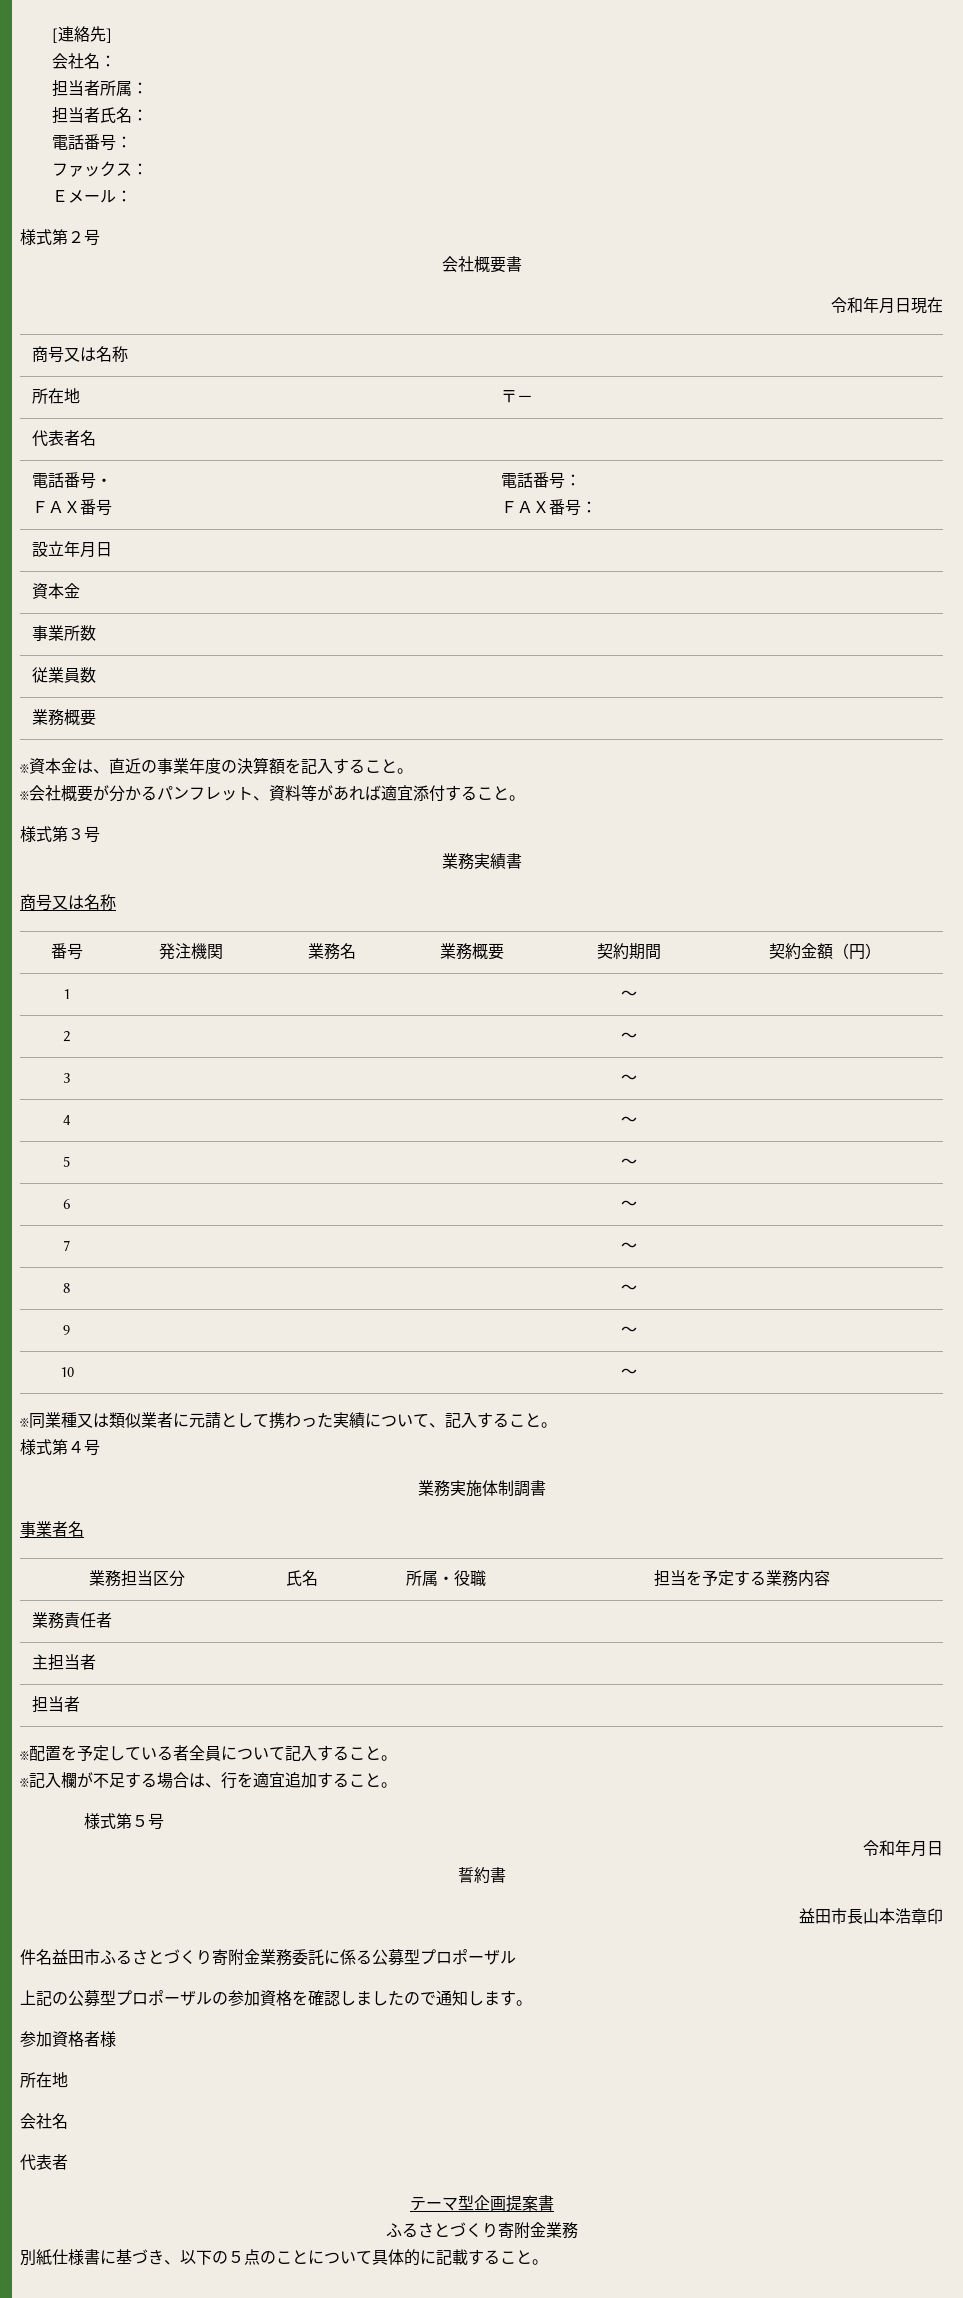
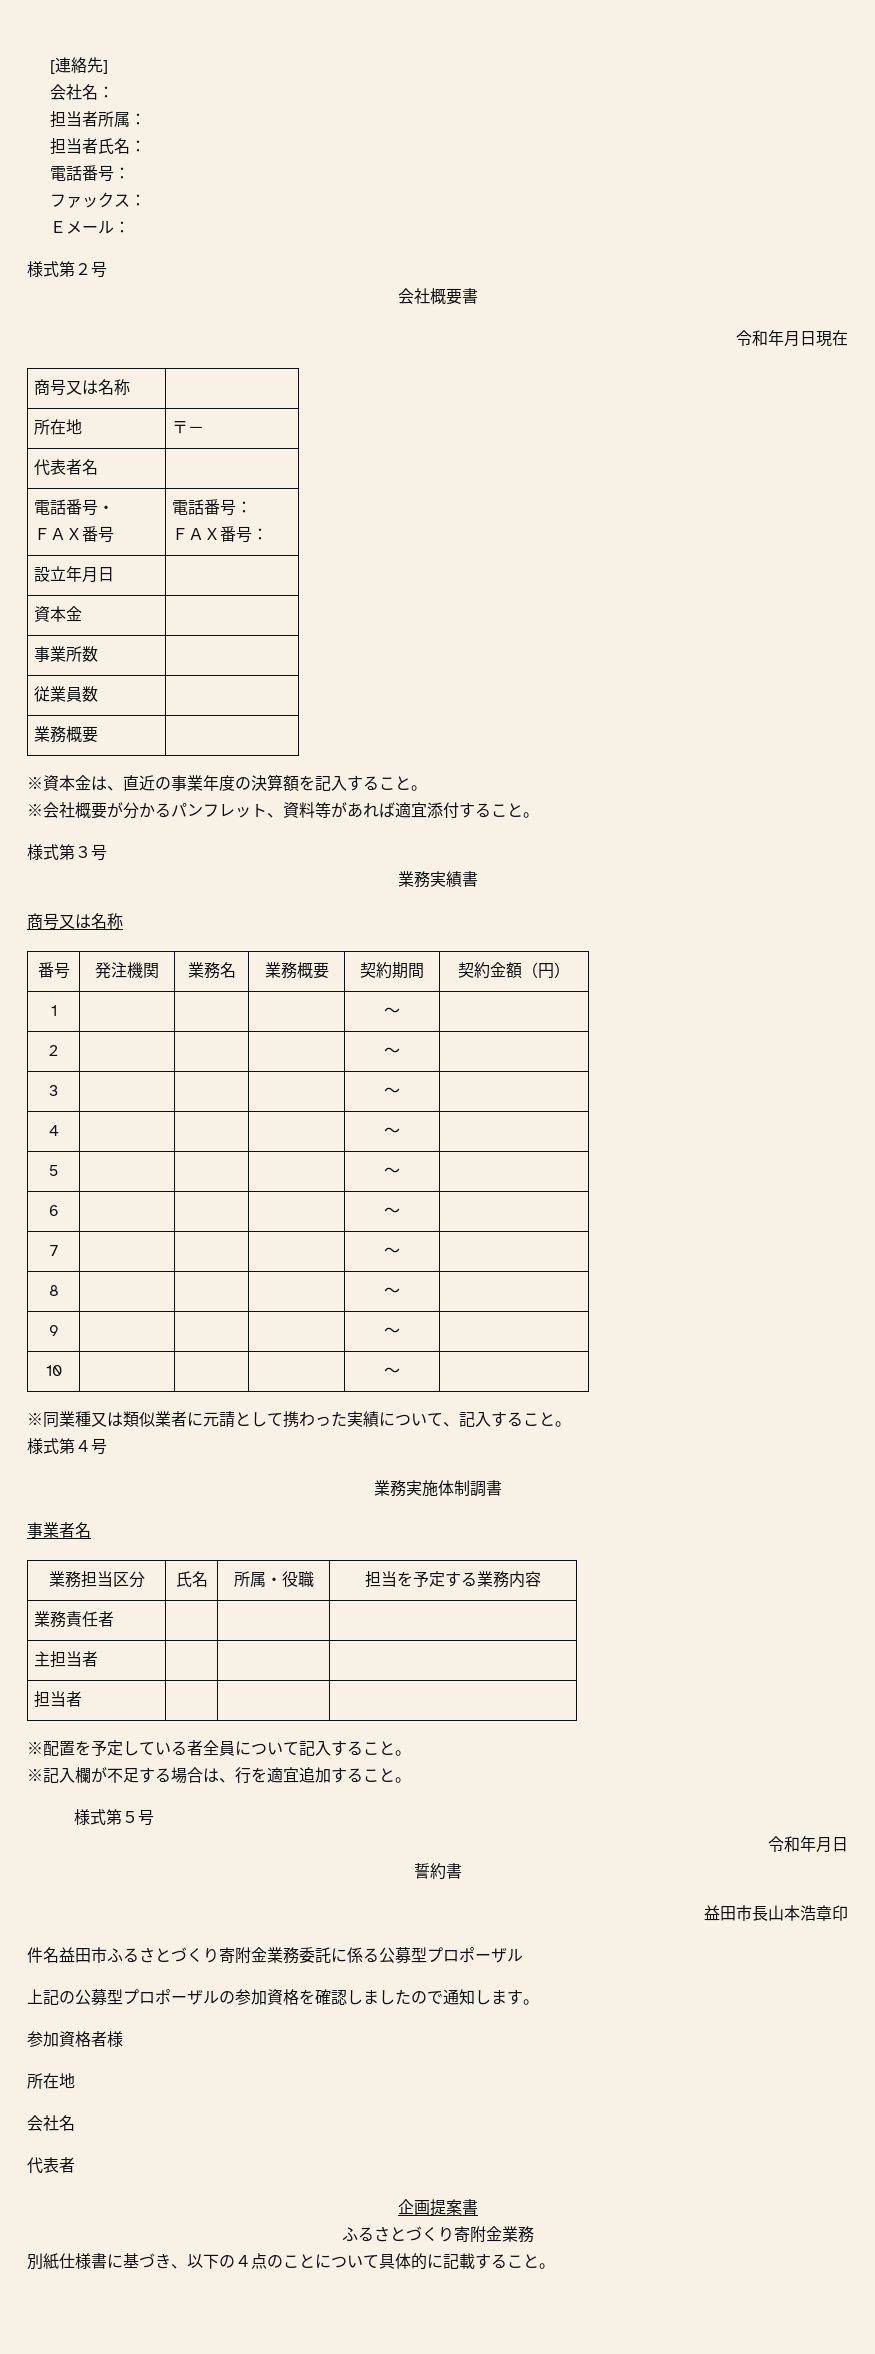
[409,2195,474,2211] テーマ型 -> (75, 2165) none
[228,2251,244,2263] ５ -> [235,2255,251,2267] ４

